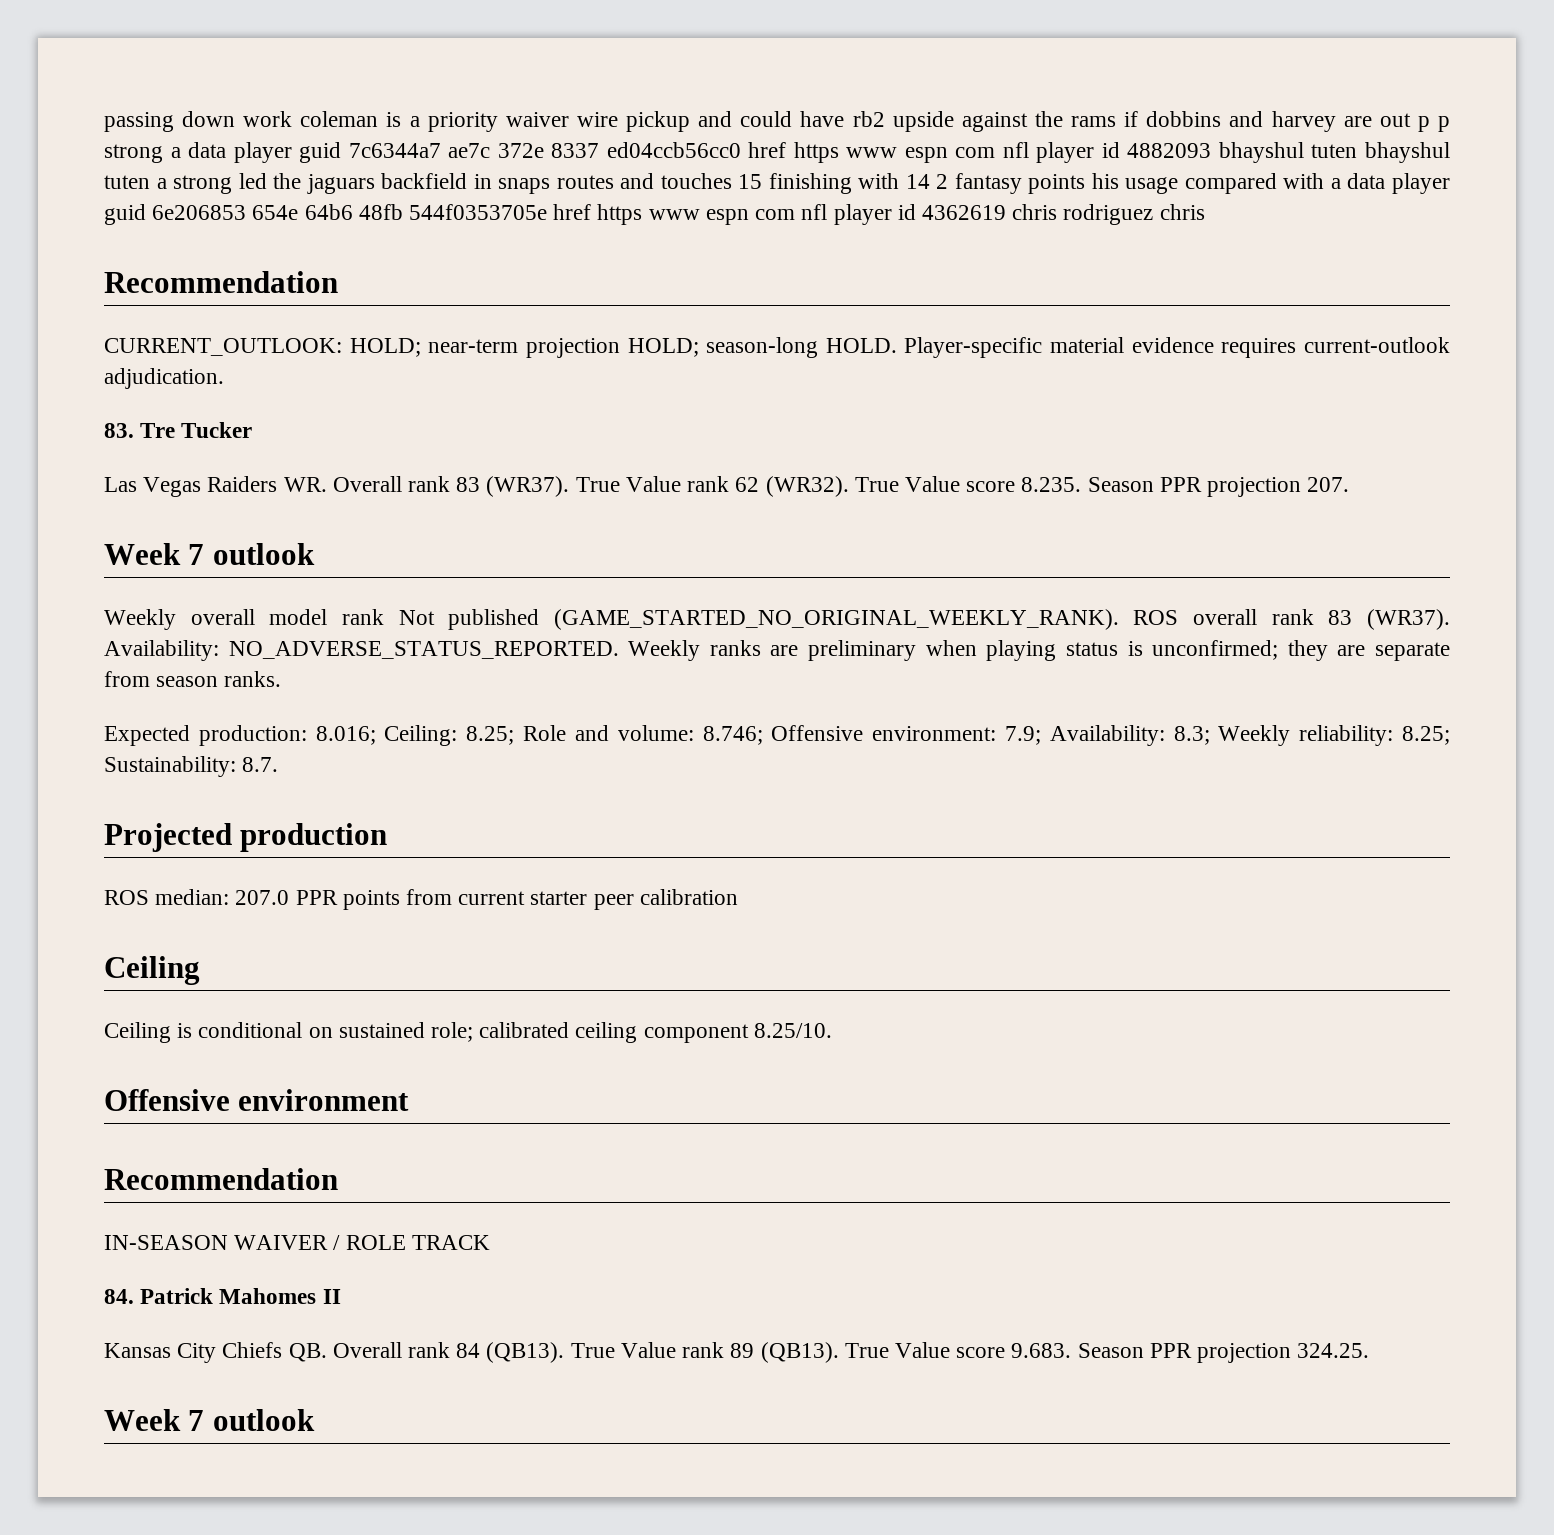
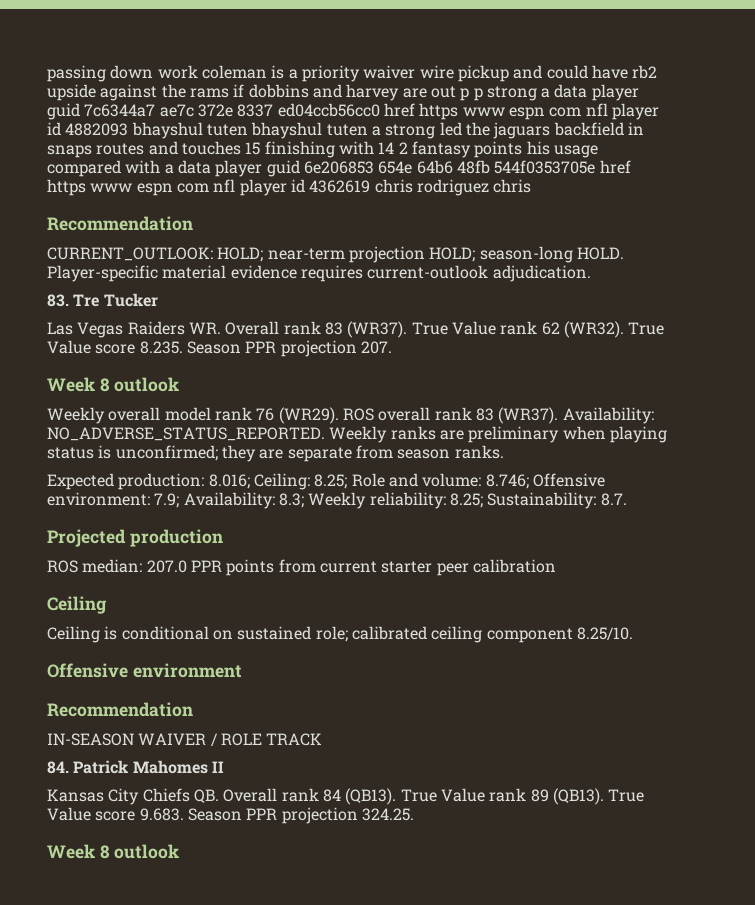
[188,544,205,565] 7 -> [99,378,110,392] 8
[398,609,1119,630] Not published (GAME_STARTED_NO_ORIGINAL_WEEKLY_RANK). -> [256,407,339,424] 76 (WR29).
[188,1410,205,1431] 7 -> [99,845,110,859] 8

